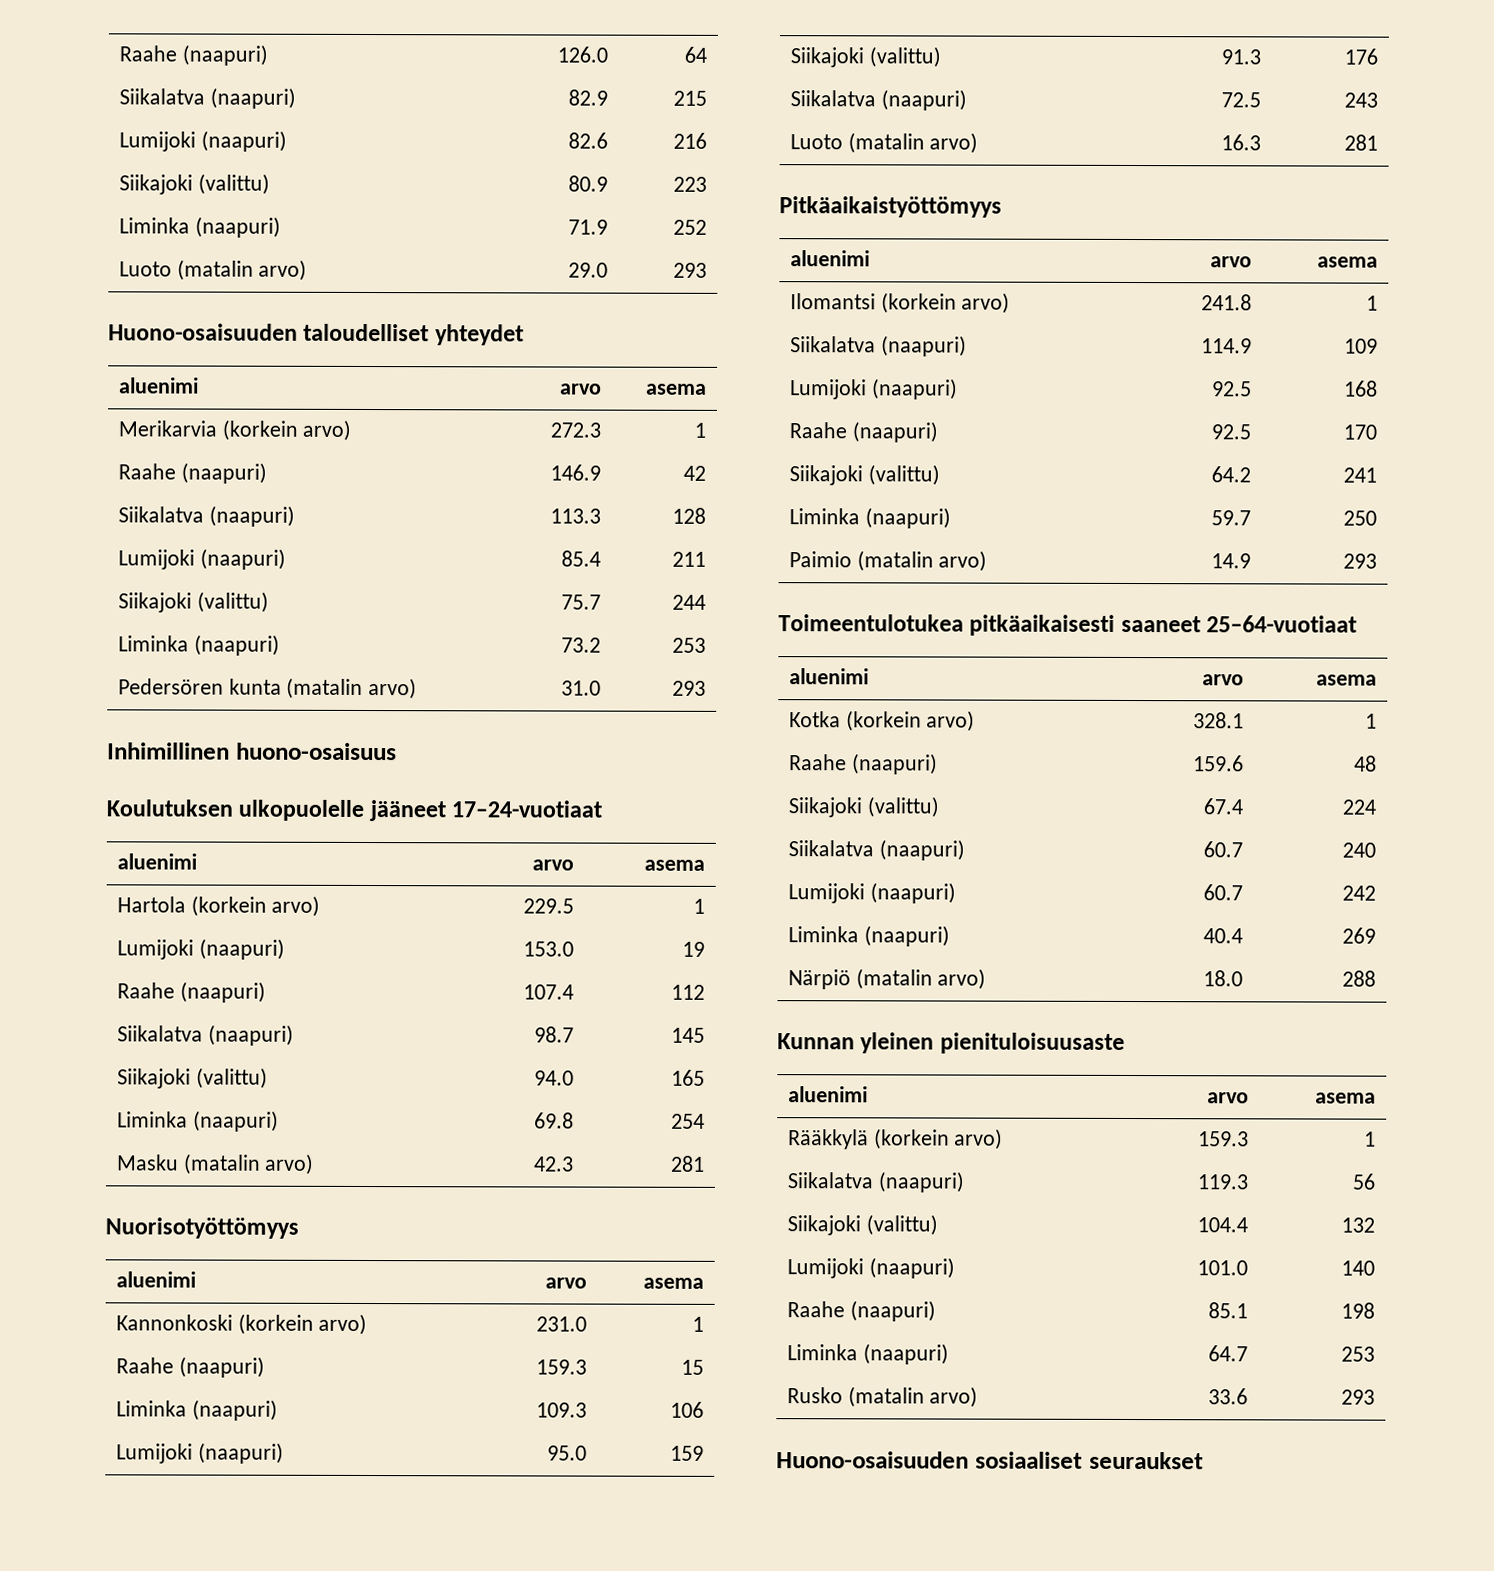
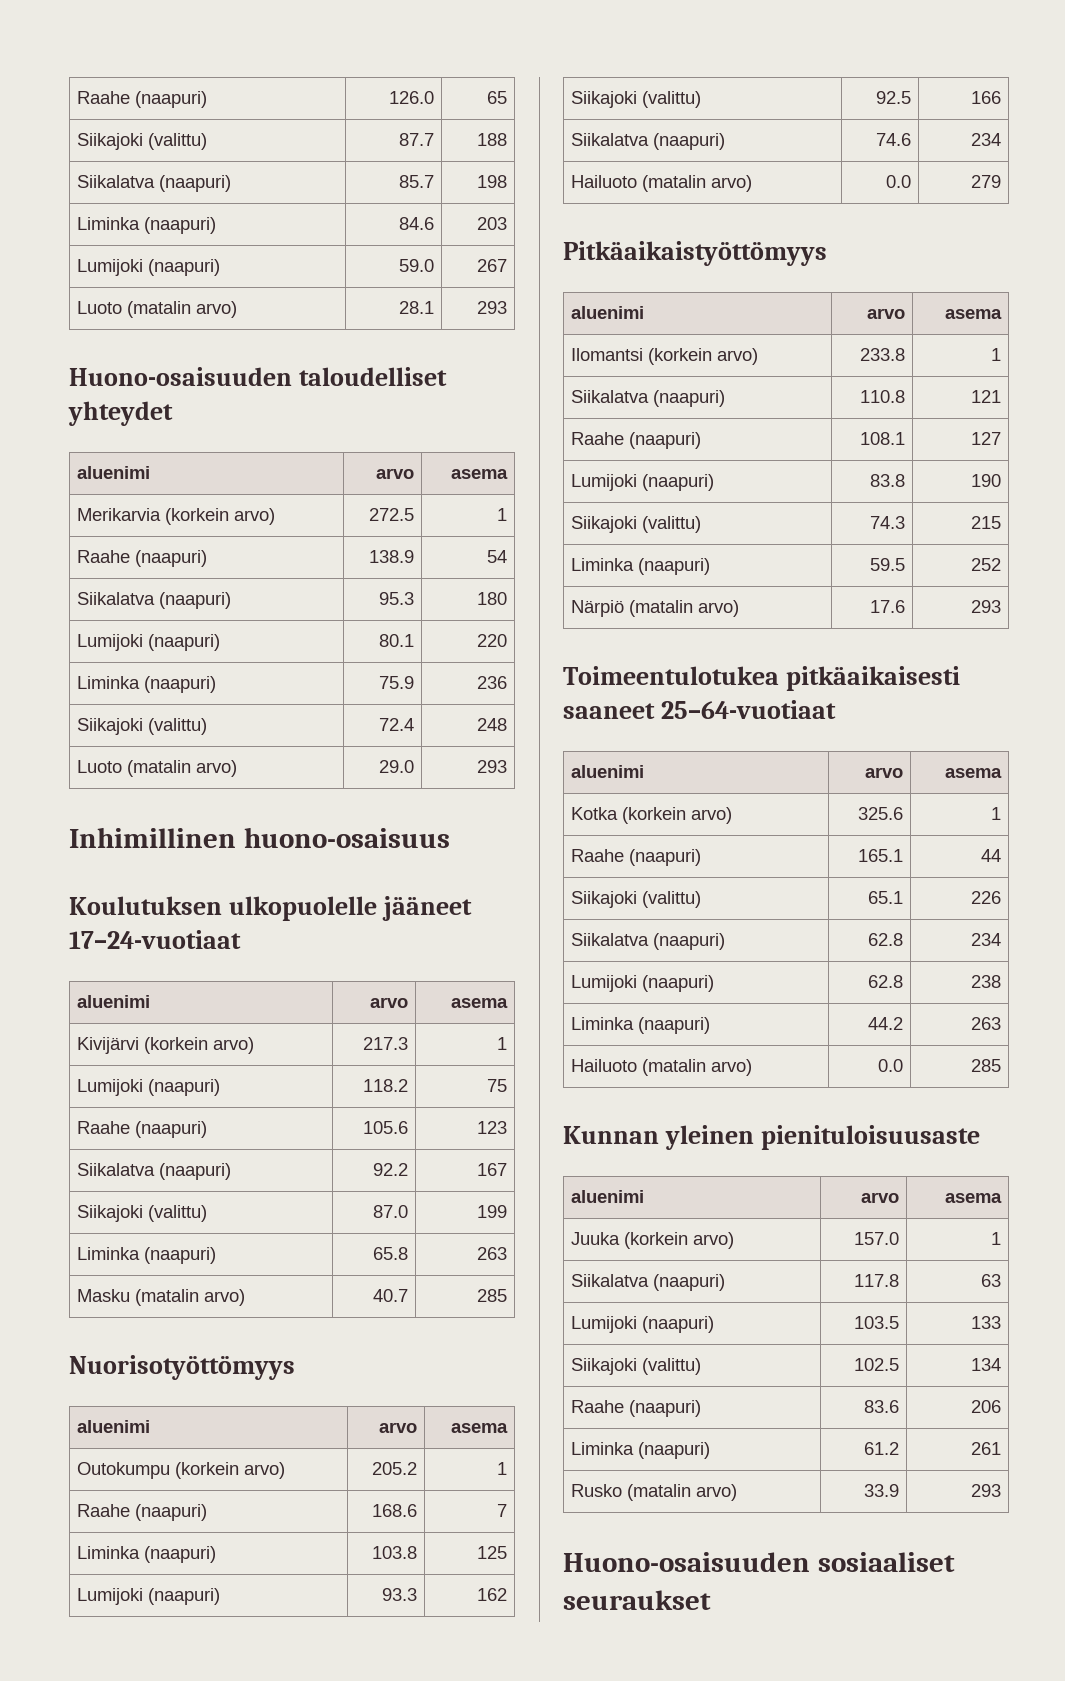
[684,46,708,63] [118,87,296,109] [568,89,609,106] [673,90,708,106] [118,130,287,152] [568,132,609,149] [673,132,708,149] [118,173,270,195] [568,175,609,192] [673,176,708,192] [118,216,281,238] [568,219,609,235] [673,219,708,235] [118,259,308,281] [568,262,609,278] 64 // Siikalatva (naapuri) | 82.9 | 215 // Lumijoki (naapuri) | 82.6 | 216 // Siikajoki (valittu) | 80.9 | 223 // Liminka (naapuri) | 71.9 | 252 // Luoto (matalin arvo) | 29.0 -> [486,91,507,104] [77,133,208,150] [398,133,434,146] [476,133,507,146] [77,175,232,192] [398,175,434,188] [476,175,507,188] [77,217,217,234] [398,217,434,230] [476,217,507,230] [77,259,221,276] [398,259,434,272] [476,259,507,272] [77,301,238,318] [398,301,434,314] 65 // Siikajoki (valittu) | 87.7 | 188 // Siikalatva (naapuri) | 85.7 | 198 // Liminka (naapuri) | 84.6 | 203 // Lumijoki (naapuri) | 59.0 | 267 // Luoto (matalin arvo) | 28.1
[550,422,602,438] [694,422,707,438] [117,462,267,484] [550,464,602,481] [683,465,707,481] [117,505,295,527] [550,508,602,524] [672,507,707,524] [117,548,286,570] [561,550,602,567] [672,551,707,567] [117,591,269,613] [561,594,602,610] [672,594,707,610] [117,634,280,656] [561,637,602,653] [672,637,707,653] [117,677,418,700] [561,680,602,696] 272.3 | 1 // Raahe (naapuri) | 146.9 | 42 // Siikalatva (naapuri) | 113.3 | 128 // Lumijoki (naapuri) | 85.4 | 211 // Siikajoki (valittu) | 75.7 | 244 // Liminka (naapuri) | 73.2 | 253 // Pedersören kunta (matalin arvo) | 31.0 -> [368,508,414,521] [496,508,507,521] [77,550,208,567] [368,550,414,563] [486,550,507,563] [77,592,232,609] [378,592,414,605] [476,592,507,605] [77,634,221,651] [378,634,414,647] [476,634,507,647] [77,676,217,693] [378,676,414,689] [476,676,507,689] [77,718,208,735] [378,718,414,731] [476,718,507,731] [77,760,238,777] [378,760,414,773] 272.5 | 1 // Raahe (naapuri) | 138.9 | 54 // Siikalatva (naapuri) | 95.3 | 180 // Lumijoki (naapuri) | 80.1 | 220 // Liminka (naapuri) | 75.9 | 236 // Siikajoki (valittu) | 72.4 | 248 // Luoto (matalin arvo) | 29.0
[116,895,321,917] [523,898,575,914] Hartola (korkein arvo) | 229.5 -> [77,1037,255,1054] [362,1037,408,1050] Kivijärvi (korkein arvo) | 217.3
[523,941,575,957] [682,941,706,957] [116,981,266,1003] [523,984,575,1000] [671,984,706,1000] [116,1024,294,1046] [534,1026,575,1043] [671,1027,706,1043] [116,1067,268,1089] [534,1070,575,1086] [671,1069,706,1086] [116,1110,279,1132] [534,1112,575,1129] [671,1113,706,1129] 153.0 | 19 // Raahe (naapuri) | 107.4 | 112 // Siikalatva (naapuri) | 98.7 | 145 // Siikajoki (valittu) | 94.0 | 165 // Liminka (naapuri) | 69.8 | 254 -> [362,1079,408,1092] [486,1079,507,1092] [77,1121,208,1138] [362,1121,408,1134] [476,1121,507,1134] [77,1163,232,1180] [372,1163,408,1176] [476,1163,507,1176] [77,1205,208,1222] [372,1205,408,1218] [476,1205,507,1218] [77,1247,217,1264] [372,1247,408,1260] [476,1247,507,1260] 118.2 | 75 // Raahe (naapuri) | 105.6 | 123 // Siikalatva (naapuri) | 92.2 | 167 // Siikajoki (valittu) | 87.0 | 199 // Liminka (naapuri) | 65.8 | 263
[533,1156,575,1172] [670,1155,706,1172] 42.3 | 281 -> [372,1289,408,1302] [476,1289,507,1302] 40.7 | 285
[115,1313,368,1336] [536,1316,588,1332] [692,1316,705,1332] [115,1356,265,1378] [536,1359,588,1375] [681,1359,705,1375] [115,1399,278,1421] [536,1402,588,1418] [670,1401,705,1418] [115,1442,284,1464] [547,1445,588,1461] [670,1445,705,1461] [789,46,941,68] [1221,49,1262,65] [1344,48,1379,65] [789,89,967,111] [1221,92,1262,108] [1344,92,1379,108] [789,132,979,154] [1221,134,1262,151] [1344,134,1379,151] Kannonkoski (korkein arvo) | 231.0 | 1 // Raahe (naapuri) | 159.3 | 15 // Liminka (naapuri) | 109.3 | 106 // Lumijoki (naapuri) | 95.0 | 159 // Siikajoki (valittu) | 91.3 | 176 // Siikalatva (naapuri) | 72.5 | 243 // Luoto (matalin arvo) | 16.3 | 281 -> [77,1462,286,1479] [371,1462,417,1475] [496,1462,507,1475] [77,1504,208,1521] [371,1504,417,1517] [496,1504,507,1517] [77,1546,217,1563] [371,1546,417,1559] [476,1546,507,1559] [77,1588,221,1605] [381,1588,417,1601] [476,1588,507,1601] [571,91,702,108] [875,91,911,104] [970,91,1001,104] [571,133,726,150] [875,133,911,146] [970,133,1001,146] [571,175,753,192] [885,175,911,188] [970,175,1001,188] Outokumpu (korkein arvo) | 205.2 | 1 // Raahe (naapuri) | 168.6 | 7 // Liminka (naapuri) | 103.8 | 125 // Lumijoki (naapuri) | 93.3 | 162 // Siikajoki (valittu) | 92.5 | 166 // Siikalatva (naapuri) | 74.6 | 234 // Hailuoto (matalin arvo) | 0.0 | 279
[1201,294,1253,311] [1366,295,1379,311] [789,335,967,357] [1201,338,1253,354] [1344,338,1379,354] [789,378,958,400] [1212,381,1253,397] [1344,380,1379,397] [788,421,938,443] [1211,424,1252,440] [1343,424,1378,440] [788,464,940,486] [1211,466,1252,483] [1343,467,1378,483] [788,507,951,529] [1211,510,1252,526] [1343,510,1378,526] [788,550,988,572] [1211,553,1252,569] 241.8 | 1 // Siikalatva (naapuri) | 114.9 | 109 // Lumijoki (naapuri) | 92.5 | 168 // Raahe (naapuri) | 92.5 | 170 // Siikajoki (valittu) | 64.2 | 241 // Liminka (naapuri) | 59.7 | 250 // Paimio (matalin arvo) | 14.9 -> [859,348,905,361] [990,348,1001,361] [571,390,726,407] [859,390,905,403] [970,390,1001,403] [571,432,702,449] [859,432,905,445] [970,432,1001,445] [571,474,715,491] [869,474,905,487] [970,474,1001,487] [571,516,702,533] [869,516,905,529] [970,516,1001,529] [571,558,711,575] [869,558,905,571] [970,558,1001,571] [571,600,740,617] [869,600,905,613] 233.8 | 1 // Siikalatva (naapuri) | 110.8 | 121 // Raahe (naapuri) | 108.1 | 127 // Lumijoki (naapuri) | 83.8 | 190 // Siikajoki (valittu) | 74.3 | 215 // Liminka (naapuri) | 59.5 | 252 // Närpiö (matalin arvo) | 17.6
[1193,712,1245,729] [1365,713,1378,729] [788,753,938,775] [1193,755,1245,772] [1354,755,1378,772] [787,796,939,818] [1203,798,1244,815] [1342,799,1377,815] [787,839,965,861] [1203,841,1244,858] [1342,842,1377,858] [787,882,956,904] [1203,884,1244,901] [1342,885,1377,901] [787,925,950,947] [1203,928,1244,944] [1342,927,1377,944] [787,968,987,990] [1203,970,1244,987] [1342,970,1377,987] 328.1 | 1 // Raahe (naapuri) | 159.6 | 48 // Siikajoki (valittu) | 67.4 | 224 // Siikalatva (naapuri) | 60.7 | 240 // Lumijoki (naapuri) | 60.7 | 242 // Liminka (naapuri) | 40.4 | 269 // Närpiö (matalin arvo) | 18.0 | 288 -> [857,807,903,820] [990,807,1001,820] [571,849,702,866] [857,849,903,862] [980,849,1001,862] [571,891,702,908] [867,891,903,904] [970,891,1001,904] [571,933,726,950] [867,933,903,946] [970,933,1001,946] [571,975,715,992] [867,975,903,988] [970,975,1001,988] [571,1017,711,1034] [867,1017,903,1030] [970,1017,1001,1030] [571,1059,753,1076] [877,1059,903,1072] [970,1059,1001,1072] 325.6 | 1 // Raahe (naapuri) | 165.1 | 44 // Siikajoki (valittu) | 65.1 | 226 // Siikalatva (naapuri) | 62.8 | 234 // Lumijoki (naapuri) | 62.8 | 238 // Liminka (naapuri) | 44.2 | 263 // Hailuoto (matalin arvo) | 0.0 | 285
[787,1128,1004,1150] [1198,1131,1250,1147] [1364,1131,1377,1147] [786,1171,964,1193] [1197,1174,1249,1190] [1352,1173,1376,1190] [786,1214,938,1236] [1197,1217,1249,1233] [1341,1217,1376,1233] [786,1257,955,1279] [1197,1260,1249,1276] [1341,1260,1376,1276] [786,1300,936,1322] [1208,1302,1249,1319] [1341,1302,1376,1319] [786,1343,949,1365] [1208,1345,1249,1362] [1341,1346,1376,1362] Rääkkylä (korkein arvo) | 159.3 | 1 // Siikalatva (naapuri) | 119.3 | 56 // Siikajoki (valittu) | 104.4 | 132 // Lumijoki (naapuri) | 101.0 | 140 // Raahe (naapuri) | 85.1 | 198 // Liminka (naapuri) | 64.7 | 253 -> [571,1232,735,1249] [853,1232,899,1245] [990,1232,1001,1245] [571,1274,726,1291] [853,1274,899,1287] [980,1274,1001,1287] [571,1316,715,1333] [853,1316,899,1329] [970,1316,1001,1329] [571,1358,702,1375] [853,1358,899,1371] [970,1358,1001,1371] [571,1400,702,1417] [863,1400,899,1413] [970,1400,1001,1413] [571,1442,711,1459] [863,1442,899,1455] [970,1442,1001,1455] Juuka (korkein arvo) | 157.0 | 1 // Siikalatva (naapuri) | 117.8 | 63 // Lumijoki (naapuri) | 103.5 | 133 // Siikajoki (valittu) | 102.5 | 134 // Raahe (naapuri) | 83.6 | 206 // Liminka (naapuri) | 61.2 | 261
[1208,1388,1249,1405] 33.6 -> [863,1484,899,1497] 33.9

